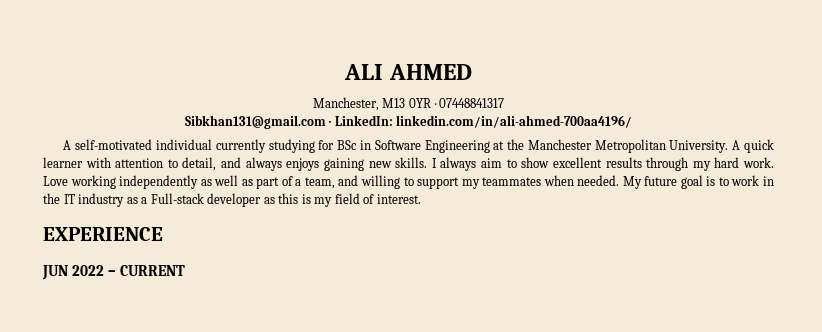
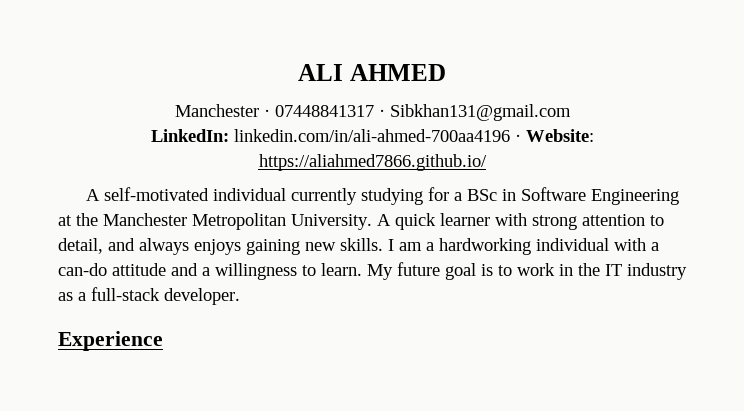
[312,97,431,111] Manchester, M13 0YR -> [174,104,259,117] Manchester
[184,115,633,129] // Sibkhan131@gmail.com · LinkedIn: linkedin.com/in/ali-ahmed-700aa4196/ -> [378,104,571,121] [150,129,594,142] [258,154,487,171] · Sibkhan131@gmail.com // LinkedIn: linkedin.com/in/ali-ahmed-700aa4196 · Website: https://aliahmed7866.github.io/
(335, 145) none -> [453,192,462,201] a
(111, 162) none -> [532,215,577,230] strong
[440,157,774,171] [43,175,620,189] always aim to show excellent results through my hard work. Love working independently as well as part of a team, and willing to support my teammates when needed. -> [399,238,659,255] [58,263,362,280] am a hardworking individual with a can-do attitude and a willingness to learn.
[150,193,421,207] [43,227,163,241] [42,265,186,280] Full-stack developer as this is my field of interest. // EXPERIENCE // JUN 2022 – CURRENT -> [91,287,240,305] [58,331,163,351] full-stack developer. // Experience

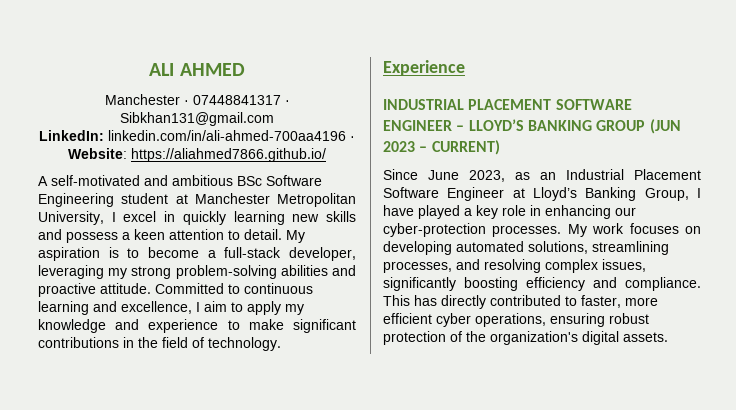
[212,187,679,205] [58,213,664,230] [58,238,659,255] [58,262,687,280] [58,287,240,305] [58,331,163,351] individual currently studying for a BSc in Software Engineering at the Manchester Metropolitan University. A quick learner with strong attention to detail, and always enjoys gaining new skills. I am a hardworking individual with a can-do attitude and a willingness to learn. My future goal is to work in the IT industry as a full-stack developer. // Experience -> [144,175,322,186] [38,193,356,207] [38,211,356,225] [38,229,305,243] [38,247,356,261] [38,265,356,279] [38,283,313,297] [38,301,304,315] [38,319,356,333] [38,337,281,351] [383,60,465,76] [383,99,632,110] [383,119,681,134] [383,140,500,155] [383,169,701,182] [383,187,701,201] [383,205,636,219] [383,223,701,237] [383,241,669,255] [383,259,646,273] [383,277,701,291] [383,295,658,309] [383,313,649,327] [383,331,668,345] and ambitious BSc Software Engineering student at Manchester Metropolitan University, I excel in quickly learning new skills and possess a keen attention to detail. My aspiration is to become a full-stack developer, leveraging my strong problem-solving abilities and proactive attitude. Committed to continuous learning and excellence, I aim to apply my knowledge and experience to make significant contributions in the field of technology. // Experience // INDUSTRIAL PLACEMENT SOFTWARE ENGINEER – LLOYD’S BANKING GROUP (JUN 2023 – CURRENT) // Since June 2023, as an Industrial Placement Software Engineer at Lloyd’s Banking Group, I have played a key role in enhancing our cyber-protection processes. My work focuses on developing automated solutions, streamlining processes, and resolving complex issues, significantly boosting efficiency and compliance. This has directly contributed to faster, more efficient cyber operations, ensuring robust protection of the organization's digital assets.

